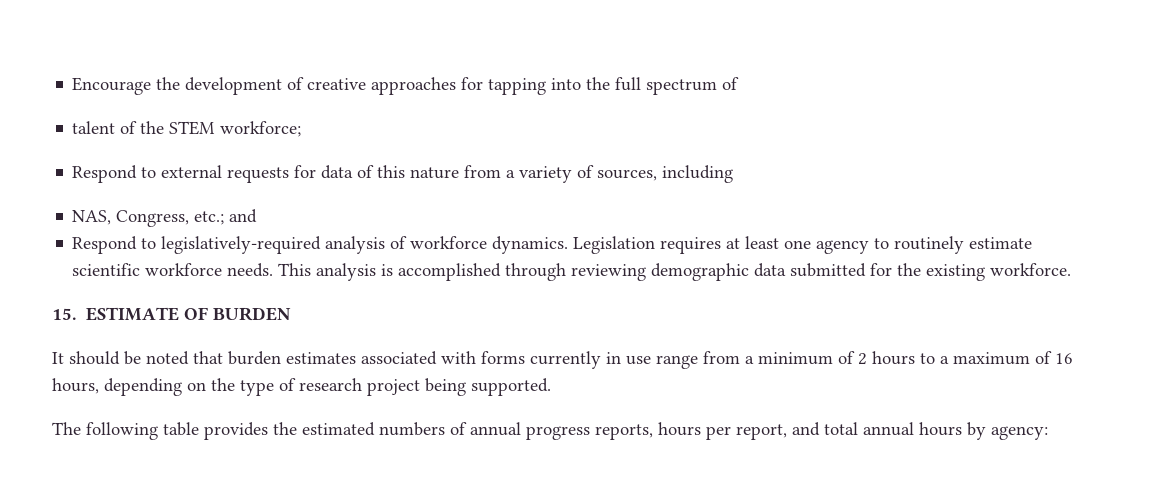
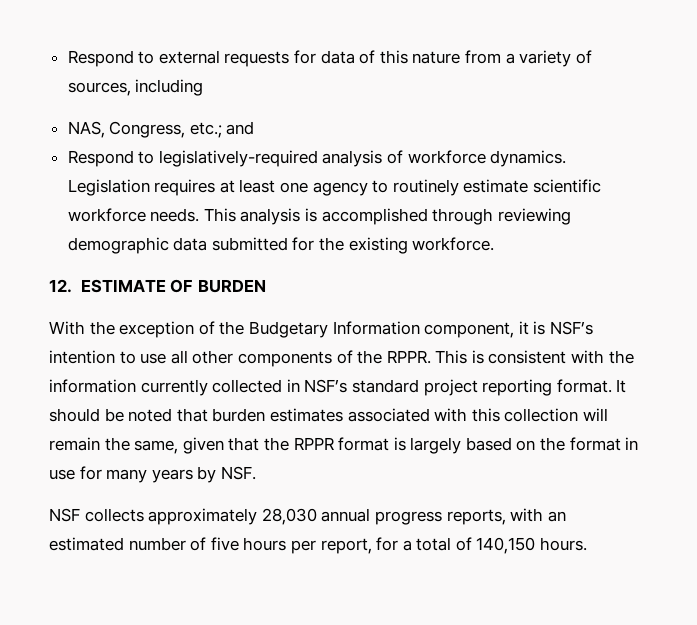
[72,77,740,95] [72,121,302,137] Encourage the development of creative approaches for tapping into the full spectrum of // talent of the STEM workforce; // -> (67, 58) none
[52,308,77,320] 15. -> [49,279,72,293] 12.
(292, 314) none -> [49,321,593,338] [49,350,634,367] [49,379,612,396] With the exception of the Budgetary Information component, it is NSF’s intention to use all other components of the RPPR. This is consistent with the information currently collected in NSF’s standard project reporting format.
[481,351,1073,369] [52,378,551,396] [52,422,1048,440] forms currently in use range from a minimum of 2 hours to a maximum of 16 hours, depending on the type of research project being supported. // The following table provides the estimated numbers of annual progress reports, hours per report, and total annual hours by agency: -> [471,408,608,422] [49,437,639,454] [49,466,256,483] [49,508,566,525] [49,537,588,554] this collection will remain the same, given that the RPPR format is largely based on the format in use for many years by NSF. // NSF collects approximately 28,030 annual progress reports, with an estimated number of five hours per report, for a total of 140,150 hours.

